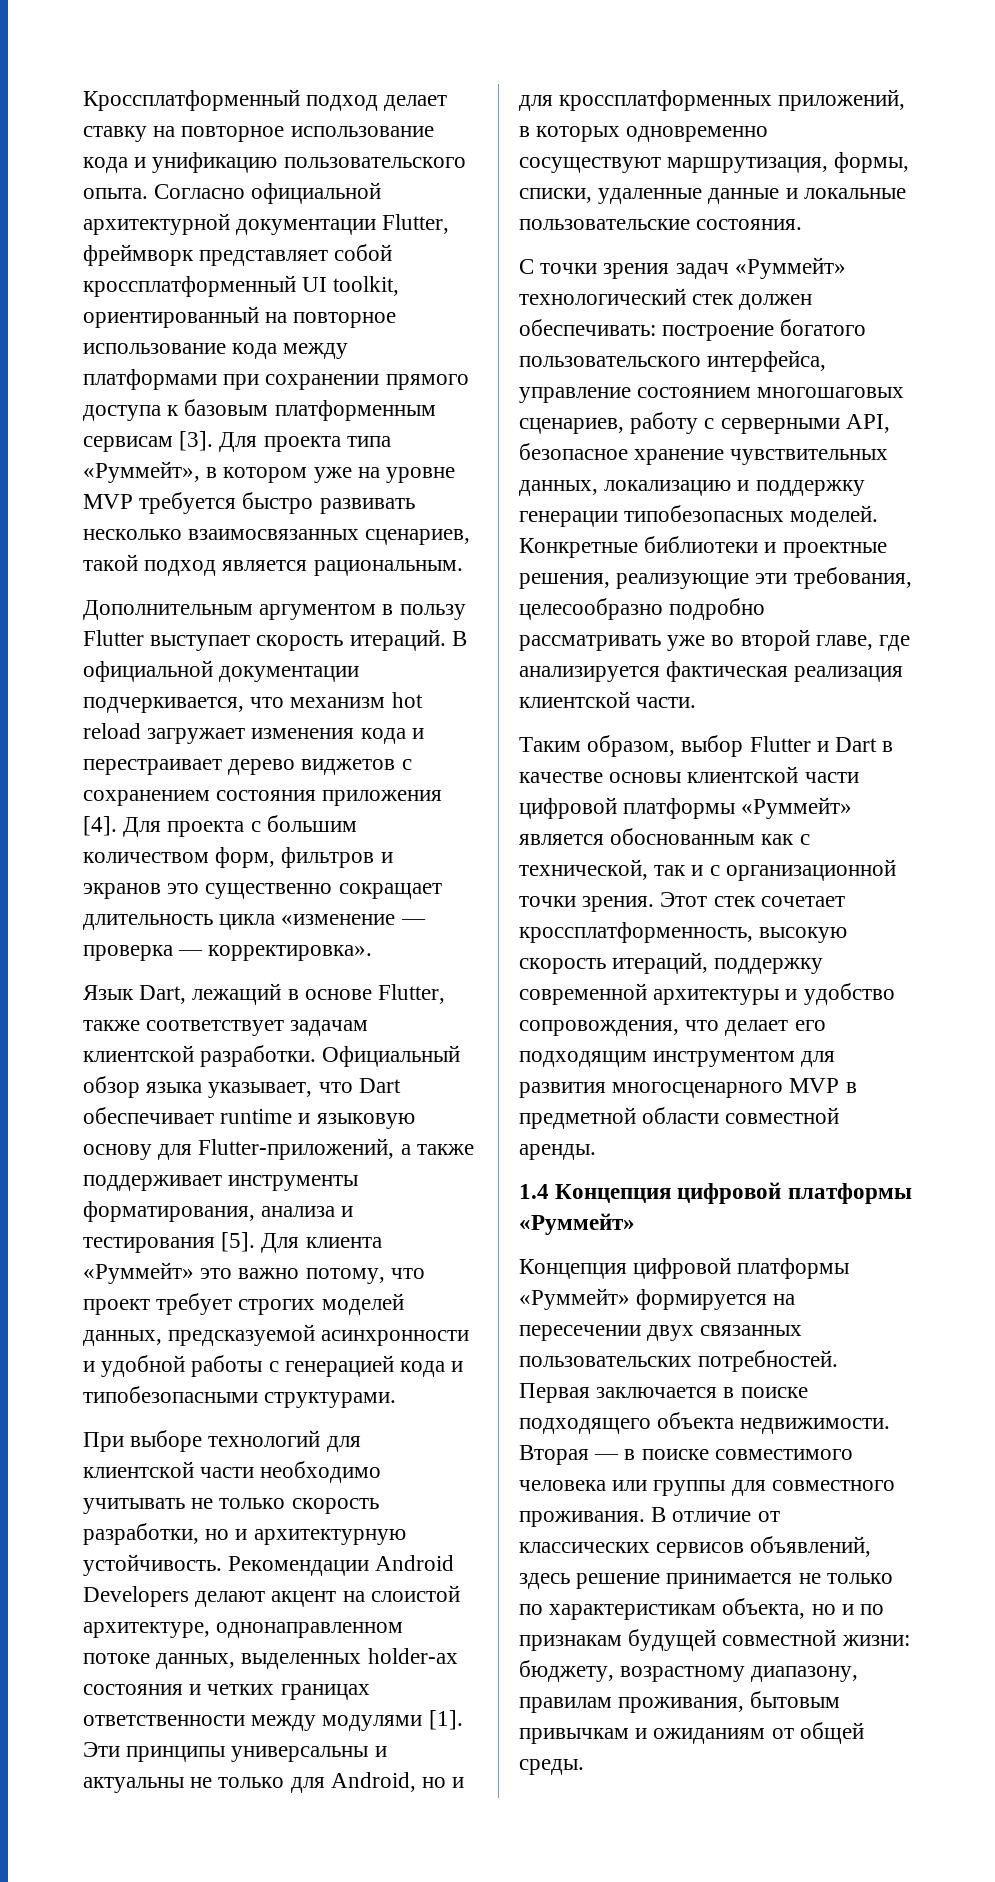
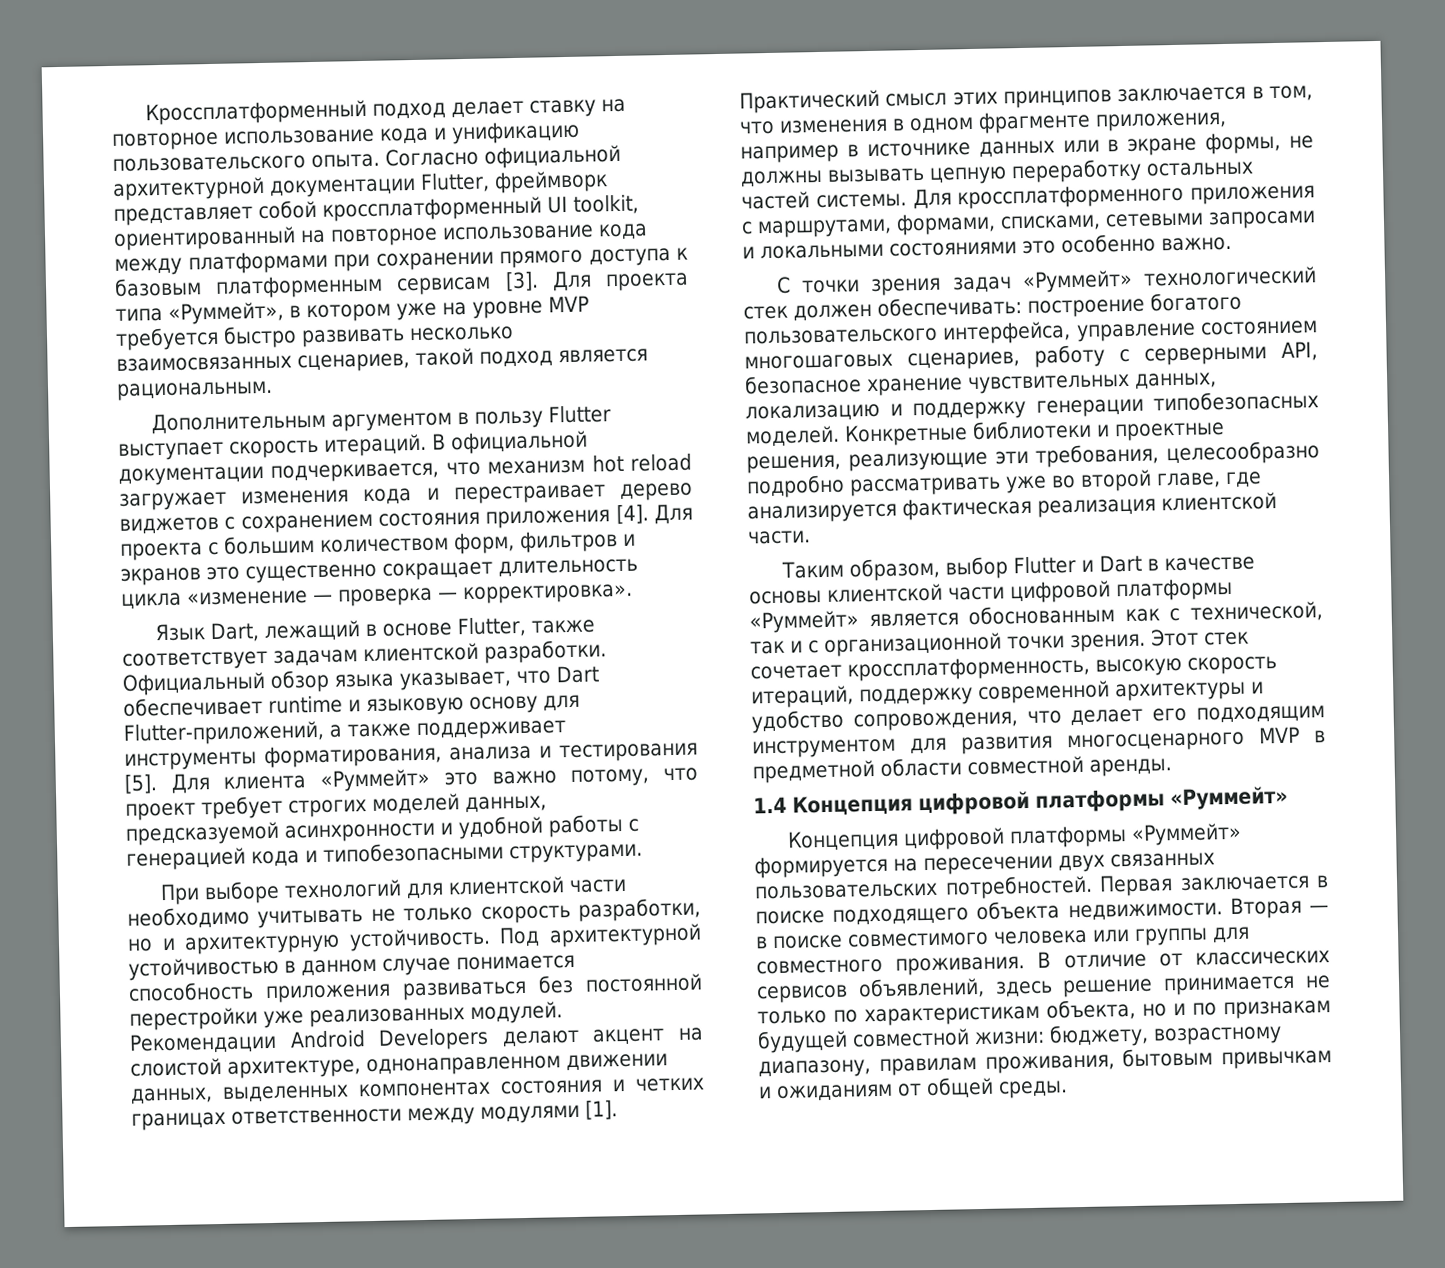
(222, 1565) none -> [499,923,702,948] [128,954,575,981] [128,973,703,1004] [129,1001,563,1031] Под архитектурной устойчивостью в данном случае понимается способность приложения развиваться без постоянной перестройки уже реализованных модулей.
[83,1653,150,1664] потоке -> [566,1053,668,1071] движении
[367,1648,458,1664] holder-ах -> [358,1081,491,1098] компонентах
[83,1742,387,1762] [83,1772,465,1793] [519,89,906,111] [519,126,769,142] [519,152,910,173] [519,188,906,204] [519,219,803,230] Эти принципы универсальны и актуальны не только для Android, но и для кроссплатформенных приложений, в которых одновременно сосуществуют маршрутизация, формы, списки, удаленные данные и локальные пользовательские состояния. -> [739,85,1313,114] [739,110,1227,135] [740,131,1314,164] [740,158,1254,187] [741,183,1315,210] [741,210,1316,239] [742,233,1232,260] Практический смысл этих принципов заключается в том, что изменения в одном фрагменте приложения, например в источнике данных или в экране формы, не должны вызывать цепную переработку остальных частей системы. Для кроссплатформенного приложения с маршрутами, формами, списками, сетевыми запросами и локальными состояниями это особенно важно.

